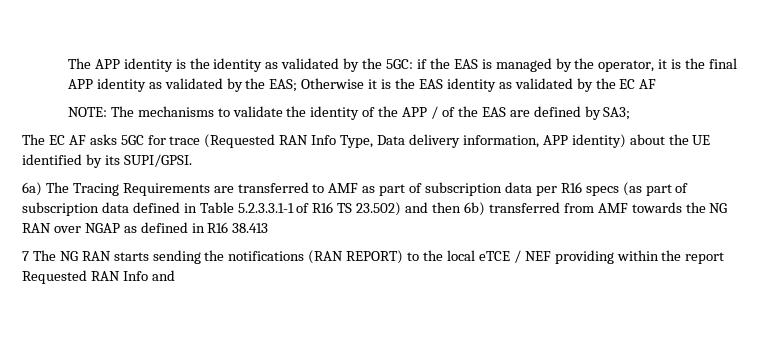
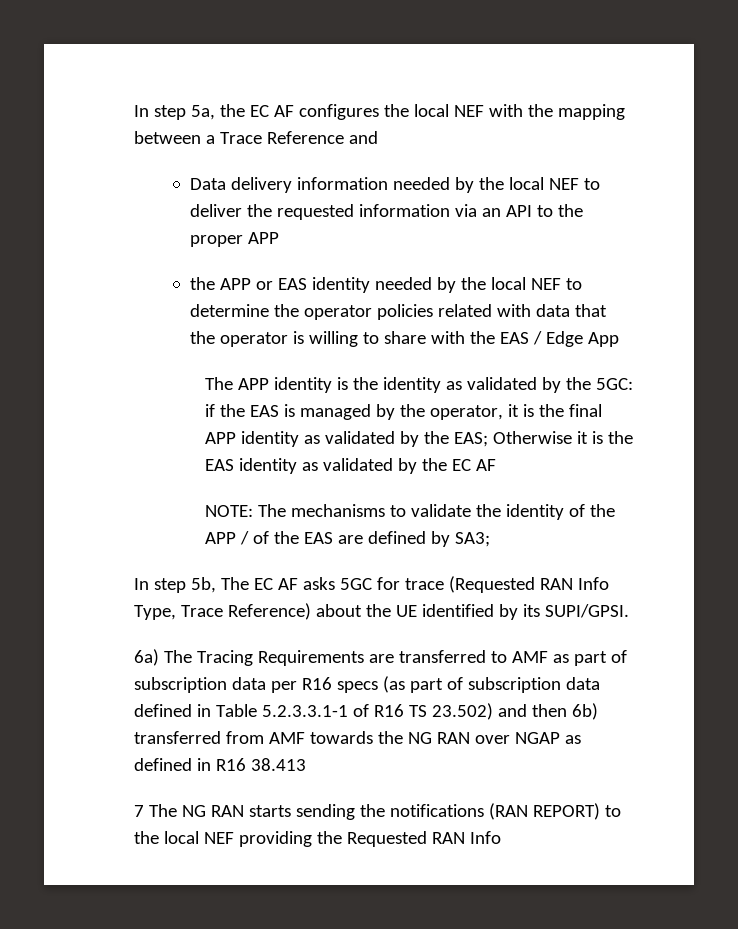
(67, 63) none -> [134,104,625,120] [134,131,378,144] [189,177,600,193] [189,204,583,220] [189,232,279,247] [189,277,582,293] [189,304,607,320] [189,331,619,347] In step 5a, the EC AF configures the local NEF with the mapping between a Trace Reference and // Data delivery information needed by the local NEF to deliver the requested information via an API to the proper APP // the APP or EAS identity needed by the local NEF to determine the operator policies related with data that the operator is willing to share with the EAS / Edge App //
(631, 113) none -> [134,577,216,593] In step 5b,
[377,134,626,148] Data delivery information, APP identity) -> [180,603,311,620] Trace Reference)
[478,250,725,264] eTCE / NEF providing within the report -> [203,831,342,847] NEF providing the
[151,270,175,281] and -> (501, 837) none

